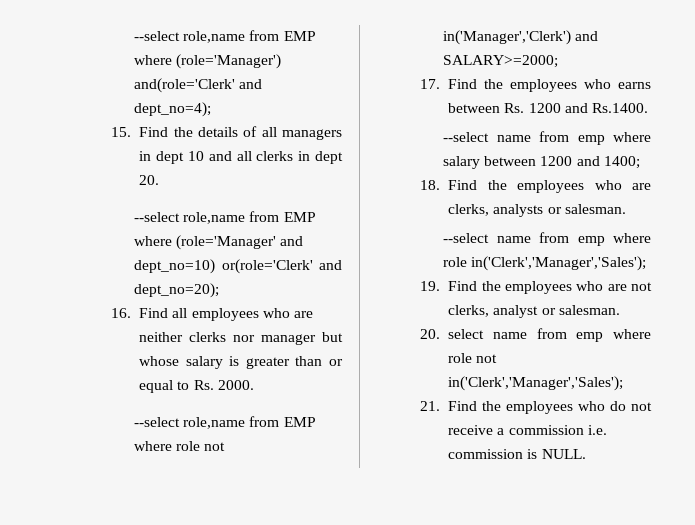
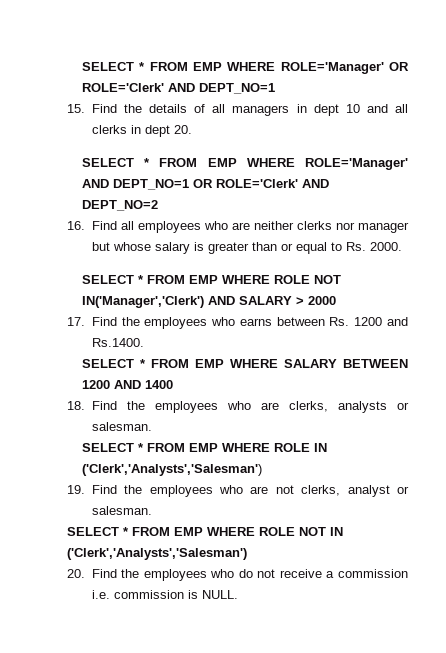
[134,30,316,43] [134,54,282,69] [134,78,263,93] [134,102,212,117] --select role,name from EMP where (role='Manager') and(role='Clerk' and dept_no=4); -> [82,62,409,74] [82,83,276,94] SELECT * FROM EMP WHERE ROLE='Manager' OR ROLE='Clerk' AND DEPT_NO=1
[134,211,316,224] [134,235,304,250] [134,259,342,274] [134,283,220,298] --select role,name from EMP where (role='Manager' and dept_no=10) or(role='Clerk' and dept_no=20); -> [82,158,408,170] [82,179,330,190] [82,200,159,211] SELECT * FROM EMP WHERE ROLE='Manager' AND DEPT_NO=1 OR ROLE='Clerk' AND DEPT_NO=2
[134,416,316,429] [134,441,226,451] [443,30,599,45] [443,55,559,68] --select role,name from EMP where role not in('Manager','Clerk') and SALARY>=2000; -> [82,275,342,284] [82,296,337,308] SELECT * FROM EMP WHERE ROLE NOT IN('Manager','Clerk') AND SALARY > 2000
[443,131,651,145] [443,156,640,169] --select name from emp where salary between 1200 and 1400; -> [82,359,409,368] [82,380,174,389] SELECT * FROM EMP WHERE SALARY BETWEEN 1200 AND 1400
[443,232,651,246] [443,256,647,271] --select name from emp where role in('Clerk','Manager','Sales'); -> [82,443,328,452] [82,464,263,476] SELECT * FROM EMP WHERE ROLE IN ('Clerk','Analysts','Salesman')
[420,328,651,342] [448,353,498,363] [448,376,624,391] [420,401,441,411] 20. select name from emp where role not in('Clerk','Manager','Sales'); // 21. -> [67,527,344,536] [67,548,248,560] [67,569,86,578] SELECT * FROM EMP WHERE ROLE NOT IN ('Clerk','Analysts','Salesman') // 20.

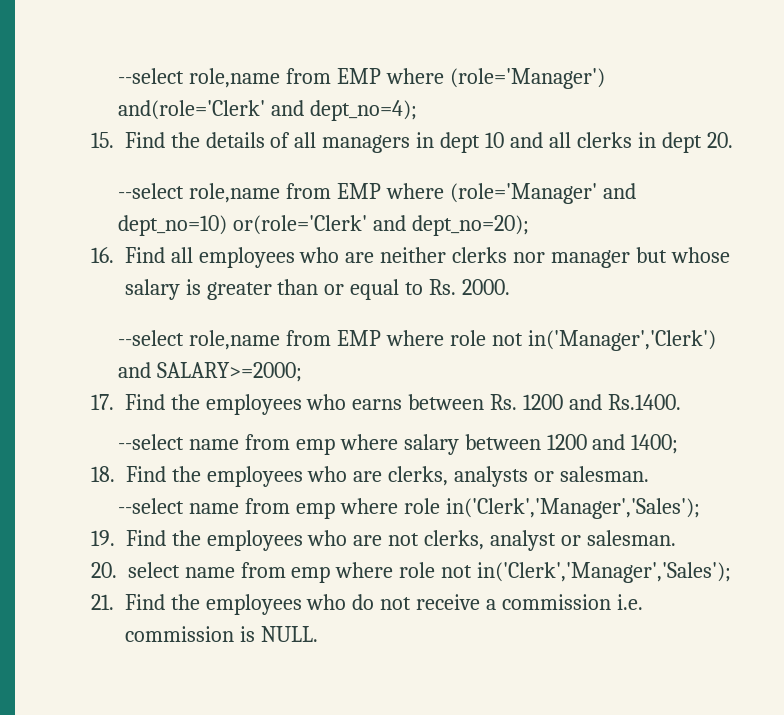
[82,62,409,74] [82,83,276,94] SELECT * FROM EMP WHERE ROLE='Manager' OR ROLE='Clerk' AND DEPT_NO=1 -> [117,68,605,89] [117,100,417,121] --select role,name from EMP where (role='Manager') and(role='Clerk' and dept_no=4);
[82,158,408,170] [82,179,330,190] [82,200,159,211] SELECT * FROM EMP WHERE ROLE='Manager' AND DEPT_NO=1 OR ROLE='Clerk' AND DEPT_NO=2 -> [117,183,636,204] [117,215,529,236] --select role,name from EMP where (role='Manager' and dept_no=10) or(role='Clerk' and dept_no=20);
[82,275,342,284] [82,296,337,308] SELECT * FROM EMP WHERE ROLE NOT IN('Manager','Clerk') AND SALARY > 2000 -> [117,330,716,351] [117,362,302,382] --select role,name from EMP where role not in('Manager','Clerk') and SALARY>=2000;
[82,359,409,368] [82,380,174,389] SELECT * FROM EMP WHERE SALARY BETWEEN 1200 AND 1400 -> [117,434,679,455] --select name from emp where salary between 1200 and 1400;
[82,443,328,452] [82,464,263,476] SELECT * FROM EMP WHERE ROLE IN ('Clerk','Analysts','Salesman') -> [117,498,700,519] --select name from emp where role in('Clerk','Manager','Sales');
[67,527,344,536] [67,548,248,560] [67,569,86,578] SELECT * FROM EMP WHERE ROLE NOT IN ('Clerk','Analysts','Salesman') // 20. -> [90,562,732,583] [90,594,114,610] 20. select name from emp where role not in('Clerk','Manager','Sales'); // 21.

